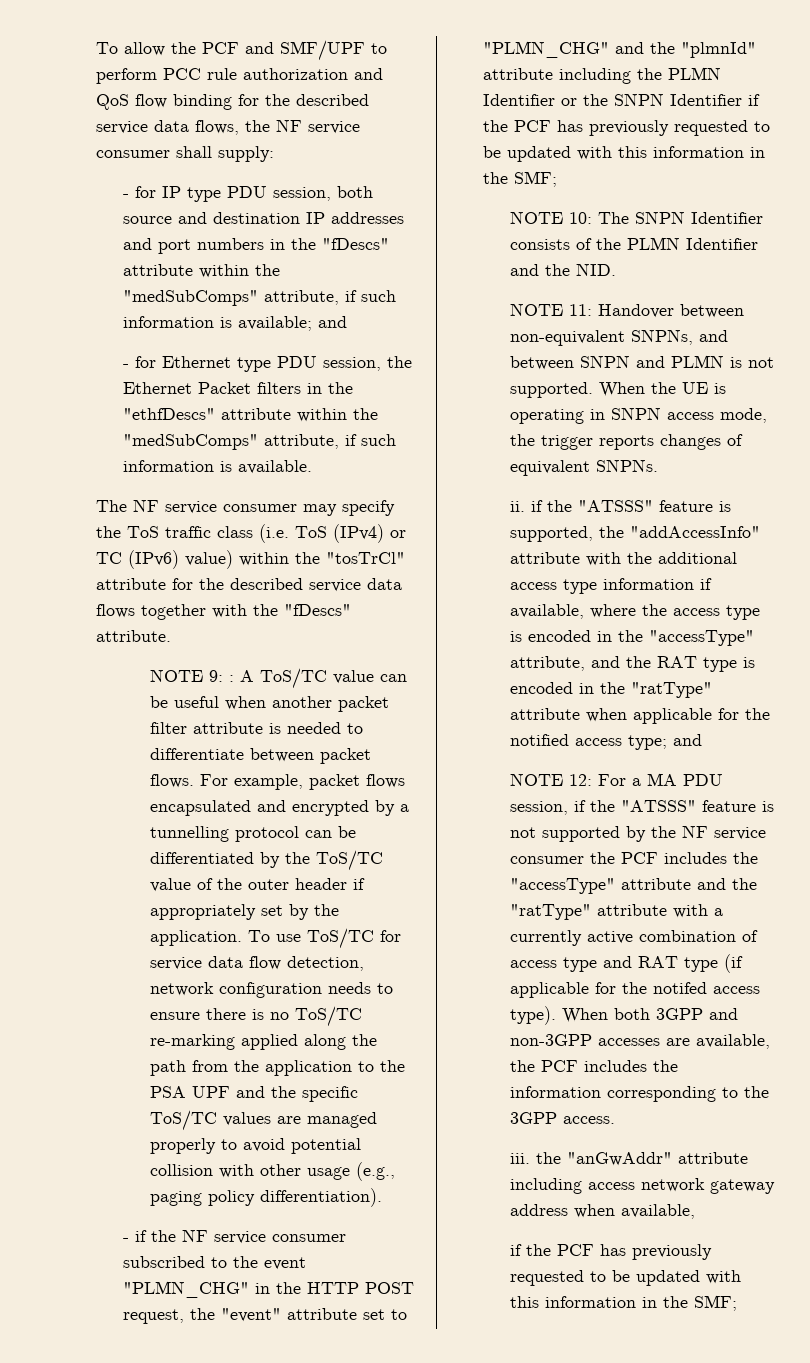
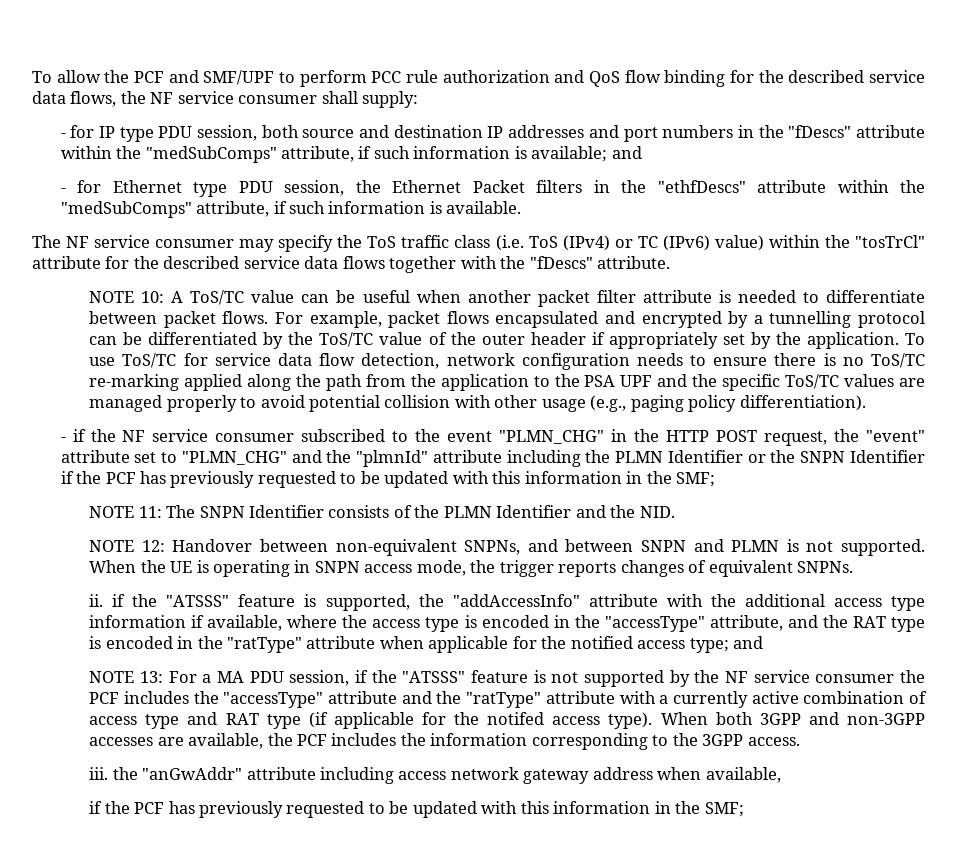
[209,670,235,682] 9: : -> [141,291,165,303] 10:
[569,212,593,224] 10: -> [138,506,162,518] 11:
[569,304,593,316] 11: -> [141,540,165,552] 12:
[569,774,593,786] 12: -> [139,671,163,683] 13:

